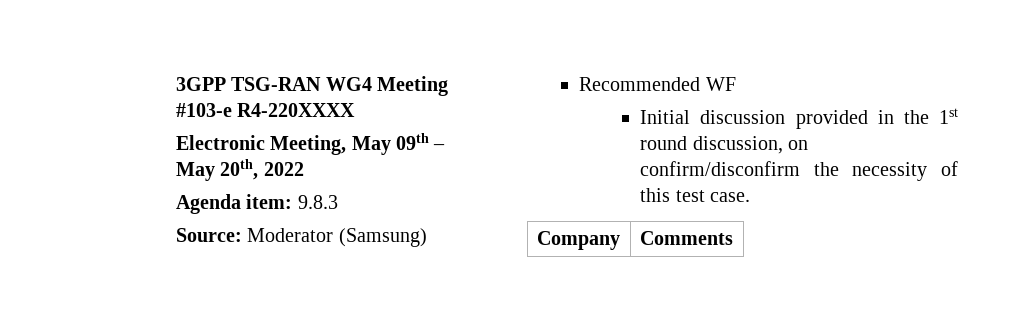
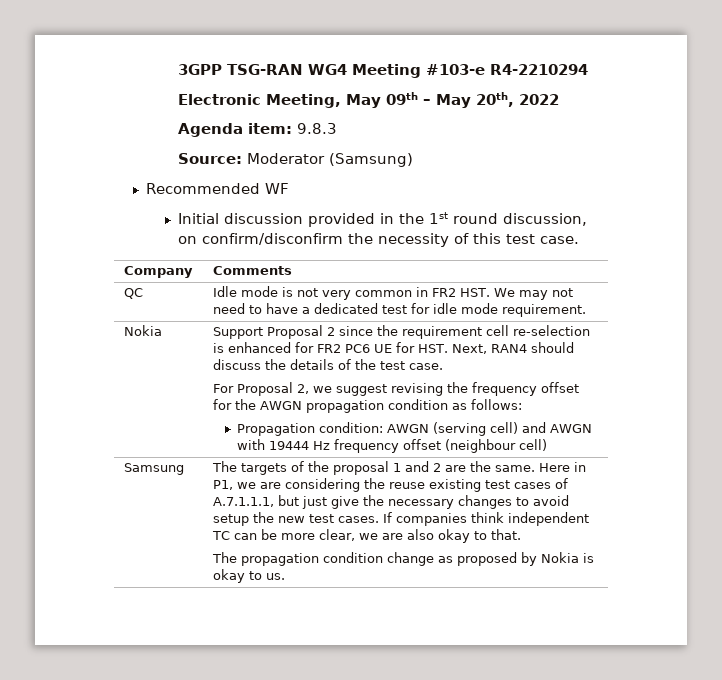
[237,103,356,117] R4-220XXXX -> [490,64,589,75] R4-2210294
(733, 238) none -> [124,288,144,299] [213,286,574,300] [213,303,587,317] [124,325,163,336] [213,325,591,339] [213,342,575,354] [213,359,444,370] [213,382,580,396] [213,399,523,413] [237,422,593,436] [237,439,548,453] [124,463,185,475] [212,461,587,475] [213,478,569,492] [213,495,570,509] [213,512,590,526] [212,529,522,543] [212,552,595,566] [213,569,286,583] // QC | Idle mode is not very common in FR2 HST. We may not need to have a dedicated test for idle mode requirement. // Nokia | Support Proposal 2 since the requirement cell re-selection is enhanced for FR2 PC6 UE for HST. Next, RAN4 should discuss the details of the test case. // For Proposal 2, we suggest revising the frequency offset for the AWGN propagation condition as follows: // Propagation condition: AWGN (serving cell) and AWGN with 19444 Hz frequency offset (neighbour cell) // Samsung | The targets of the proposal 1 and 2 are the same. Here in P1, we are considering the reuse existing test cases of A.7.1.1.1, but just give the necessary changes to avoid setup the new test cases. If companies think independent TC can be more clear, we are also okay to that. // The propagation condition change as proposed by Nokia is okay to us.

